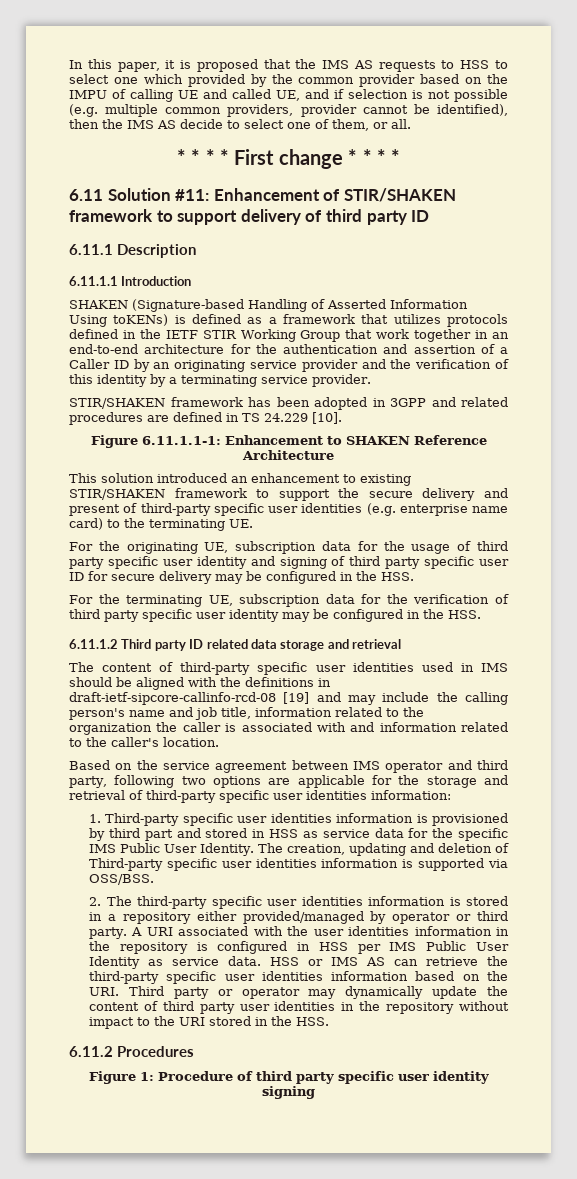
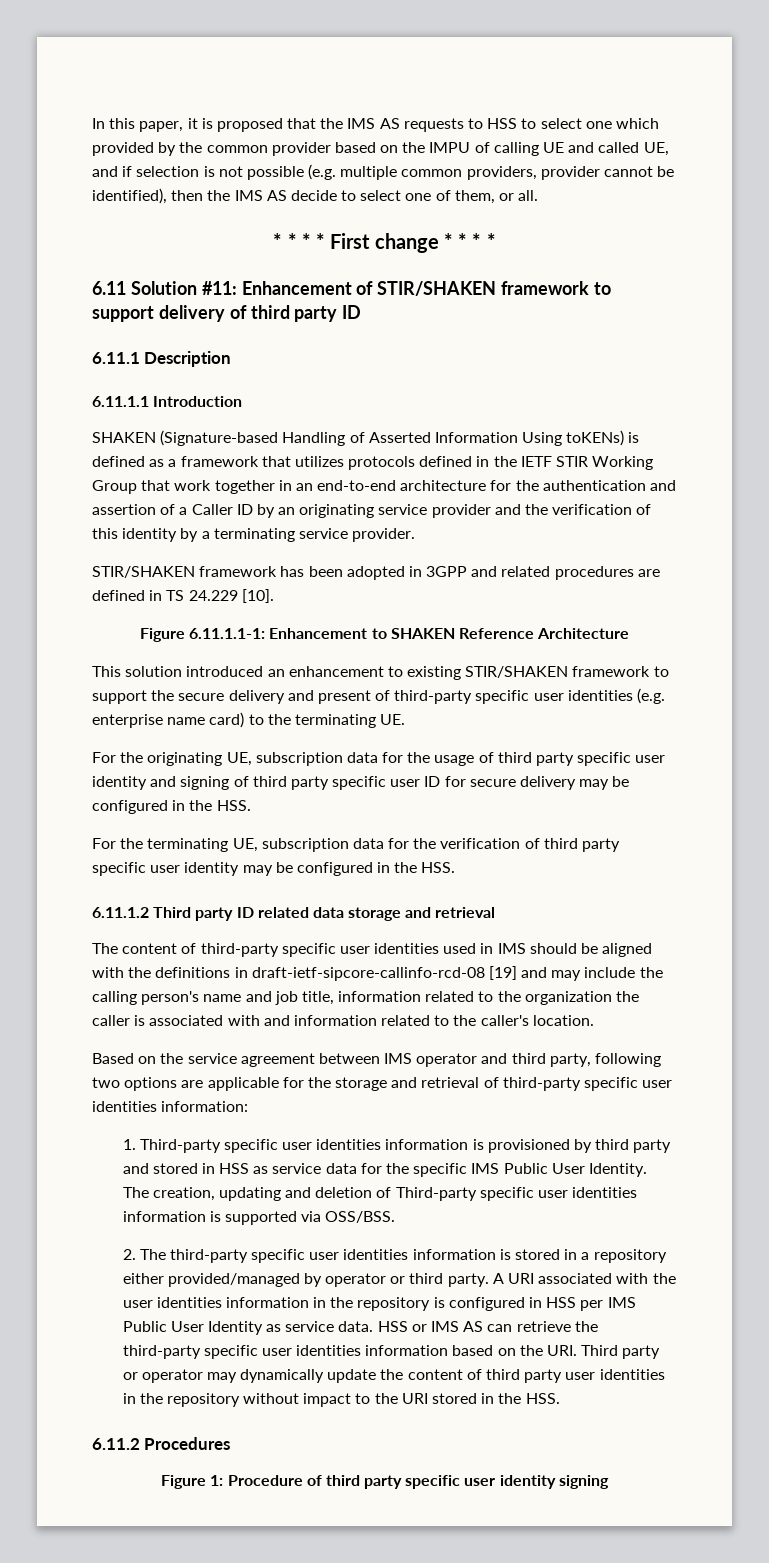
[144,829,173,841] part -> [633,1139,672,1153] party

